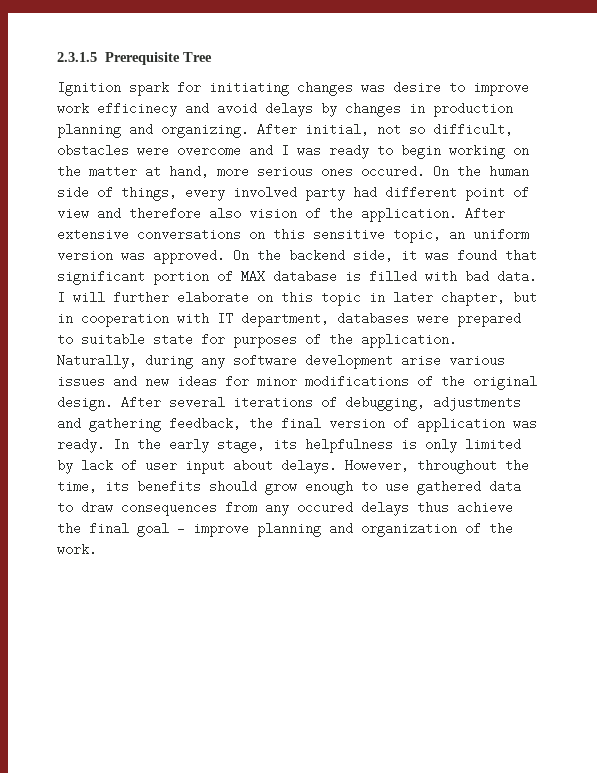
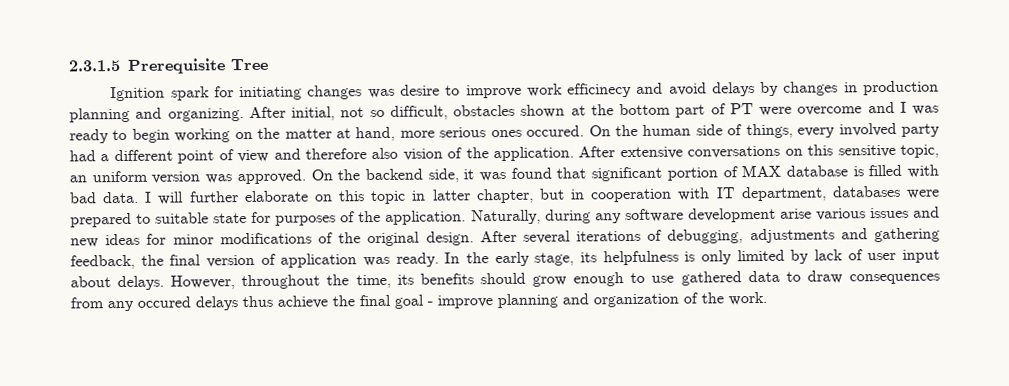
(129, 150) none -> [520,103,754,118] shown at the bottom part of PT
(377, 192) none -> [100,154,110,162] a
[393,291,433,304] later -> [431,189,471,201] latter

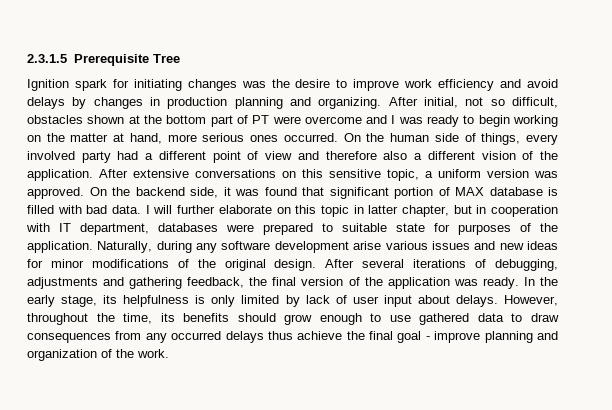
(395, 93) none -> [271,79,290,88] the
[567,82,633,98] efficinecy -> [438,79,495,91] efficiency
[526,125,585,137] occured. -> [283,133,338,142] occurred.
(399, 153) none -> [414,151,475,160] a different
[69,175,87,183] an -> [425,171,433,178] a
(276, 259) none -> [364,277,383,286] the
[137,296,191,308] occured -> [171,331,222,340] occurred

